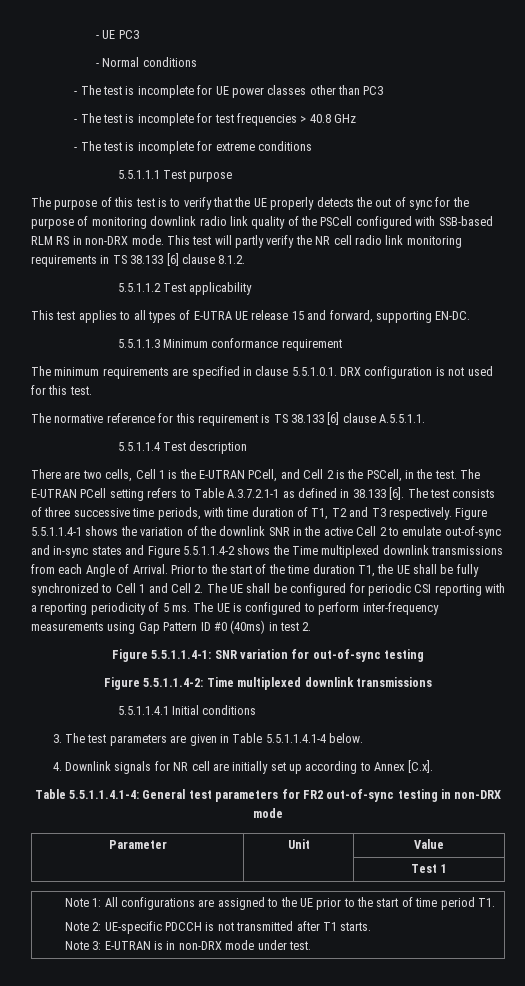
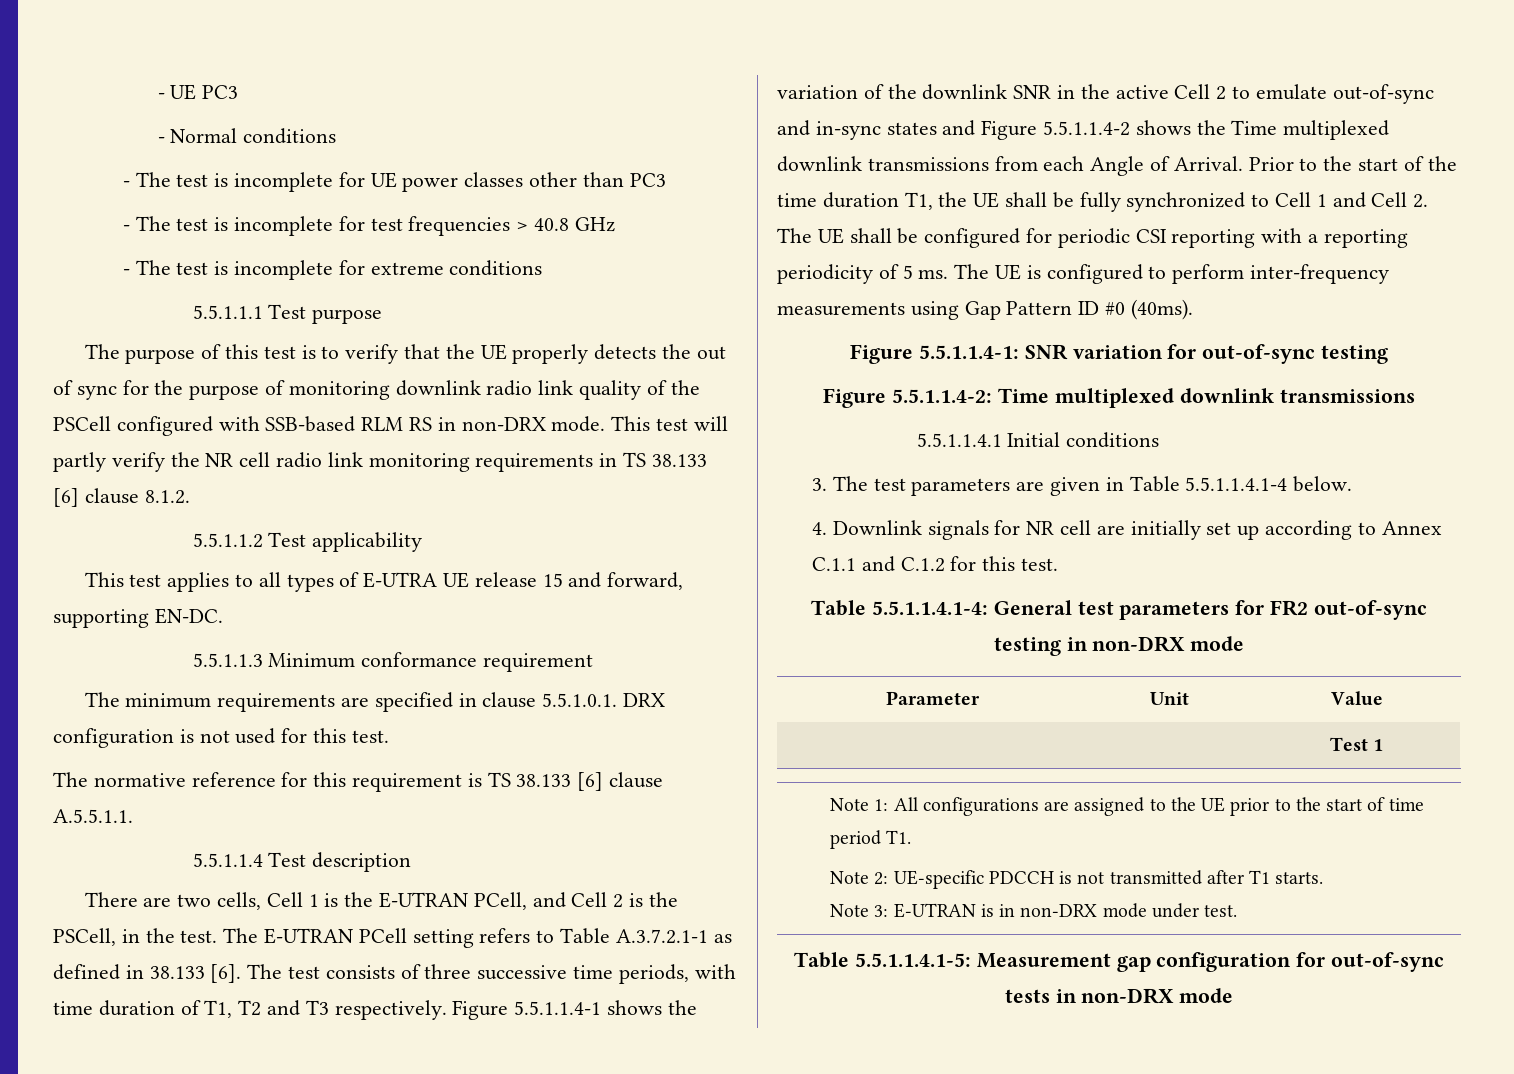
[230,620,312,634] (40ms) in test 2. -> [1130,299,1193,320] (40ms).
[407,760,433,773] [C.x]. -> [811,556,1058,572] C.1.1 and C.1.2 for this test.
(311, 945) none -> [794,952,1444,972] [1004,988,1234,1004] // Table 5.5.1.1.4.1-5: Measurement gap configuration for out-of-sync tests in non-DRX mode

